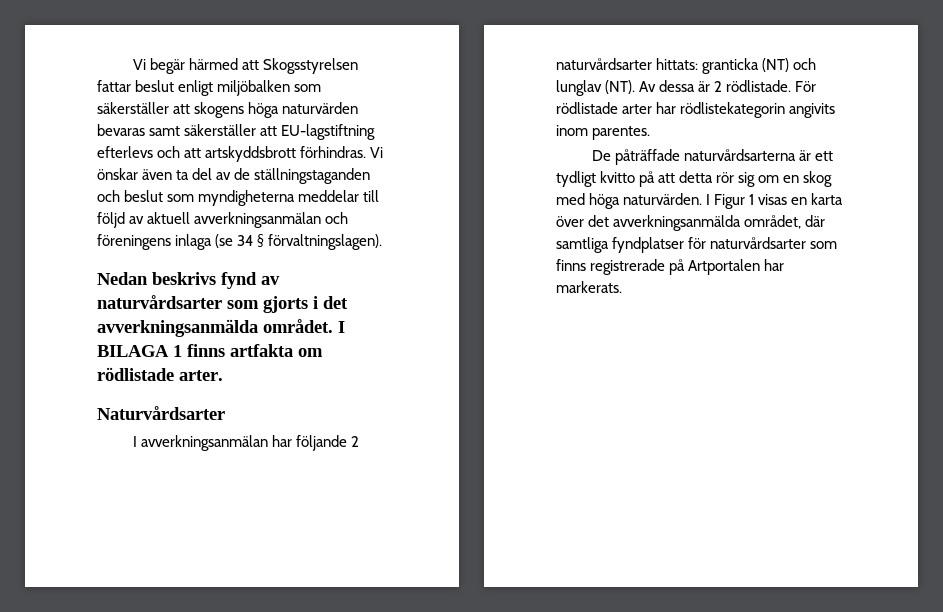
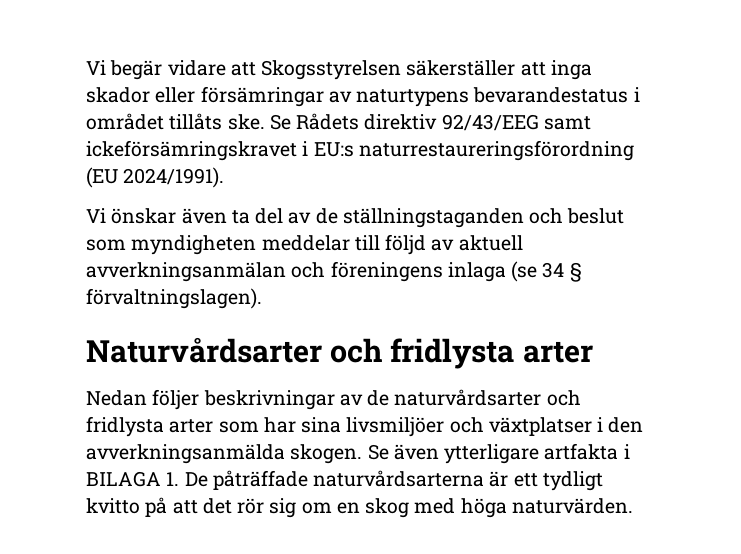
[189,58,239,70] härmed -> [167,60,226,76] vidare
[97,80,322,96] [97,102,359,118] [97,124,376,140] [97,146,367,162] fattar beslut enligt miljöbalken som säkerställer att skogens höga naturvärden bevaras samt säkerställer att EU-lagstiftning efterlevs och att artskyddsbrott förhindras. -> [406,60,592,80] [86,86,640,107] [86,113,591,131] [86,140,634,161] [86,167,225,188] säkerställer att inga skador eller försämringar av naturtypens bevarandestatus i området tillåts ske. Se Rådets direktiv 92/43/EEG samt ickeförsämringskravet i EU:s naturrestaureringsförordning (EU 2024/1991). //
[198,190,296,206] myndigheterna -> [131,235,257,255] myndigheten
[97,272,280,289] [97,295,348,313] [97,319,345,337] [97,344,323,357] [97,367,223,381] [97,406,225,420] [132,435,360,451] [556,58,817,74] [556,80,817,96] [556,102,836,118] [556,125,651,140] Nedan beskrivs fynd av naturvårdsarter som gjorts i det avverkningsanmälda området. I BILAGA 1 finns artfakta om rödlistade arter. // Naturvårdsarter // I avverkningsanmälan har följande 2 naturvårdsarter hittats: granticka (NT) och lunglav (NT). Av dessa är 2 rödlistade. För rödlistade arter har rödlistekategorin angivits inom parentes. // -> [86,337,593,369] [86,389,581,410] [86,416,644,437] [86,443,630,464] [86,471,180,487] Naturvårdsarter och fridlysta arter // Nedan följer beskrivningar av de naturvårdsarter och fridlysta arter som har sina livsmiljöer och växtplatser i den avverkningsanmälda skogen. Se även ytterligare artfakta i BILAGA 1.
[679,171,714,183] detta -> [202,498,232,514] det
[706,193,844,209] [556,215,826,231] [556,237,838,253] [556,259,785,275] [556,281,622,293] I Figur 1 visas en karta över det avverkningsanmälda området, där samtliga fyndplatser för naturvårdsarter som finns registrerade på Artportalen har markerats. -> (633, 506) none

